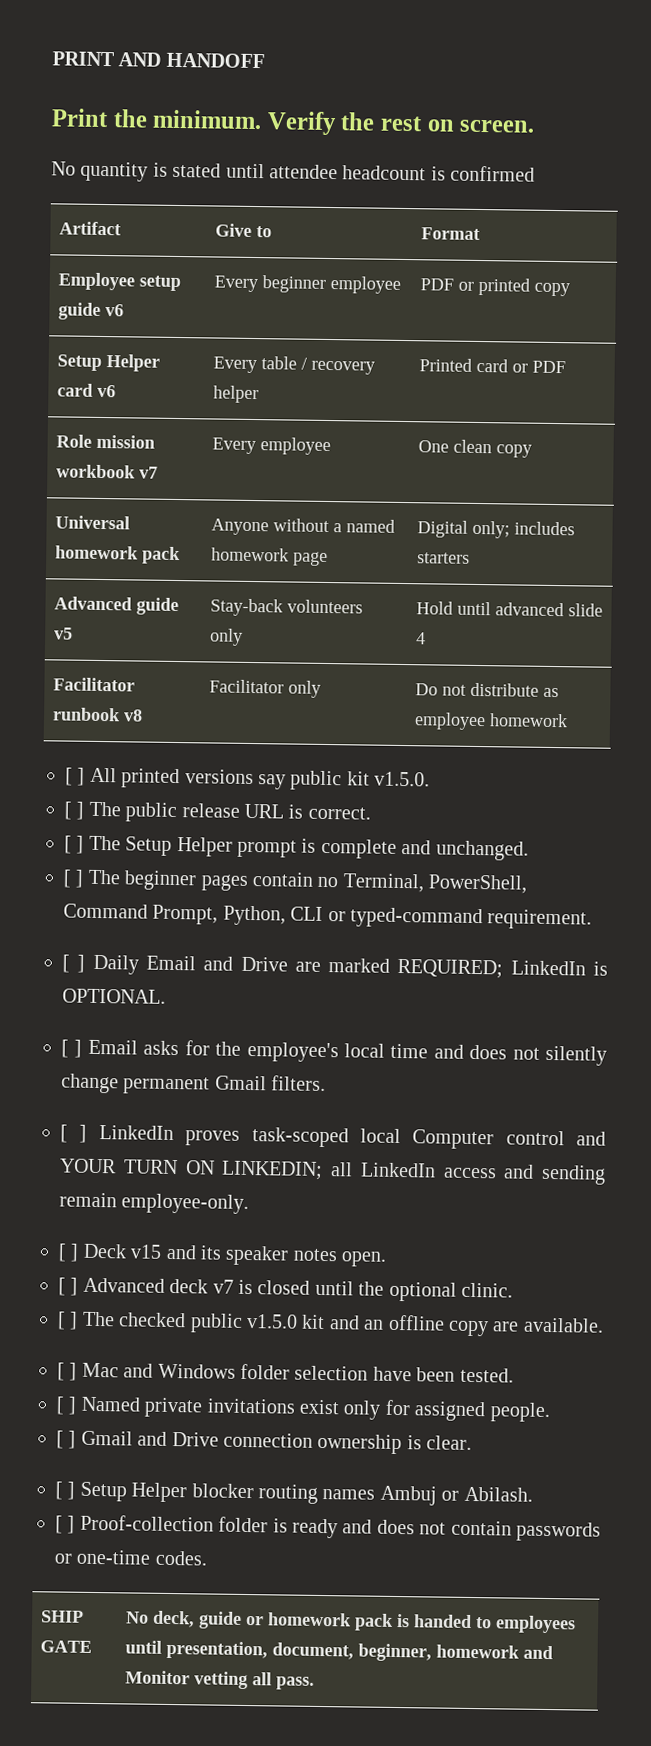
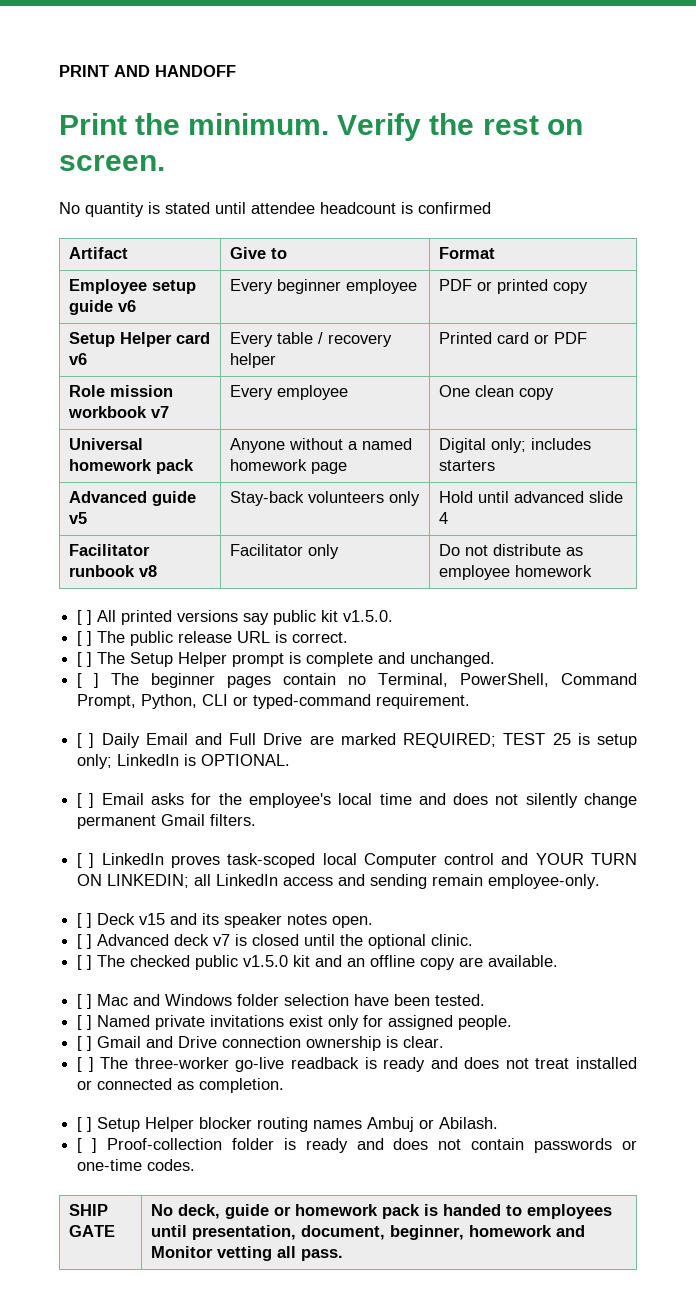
(234, 963) none -> [229,733,257,745] Full
(504, 968) none -> [503,733,637,748] [77,754,113,769] TEST 25 is setup only;
(473, 1442) none -> [77,1057,637,1072] [77,1078,285,1093] // [ ] The three-worker go-live readback is ready and does not treat installed or connected as completion.

